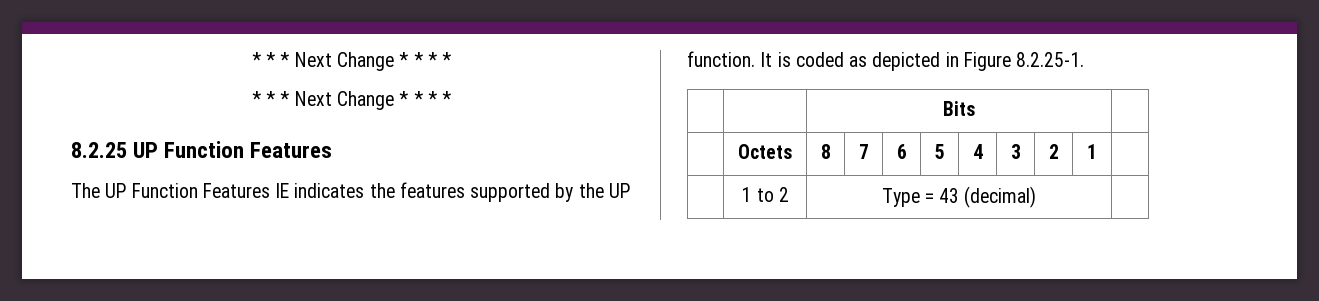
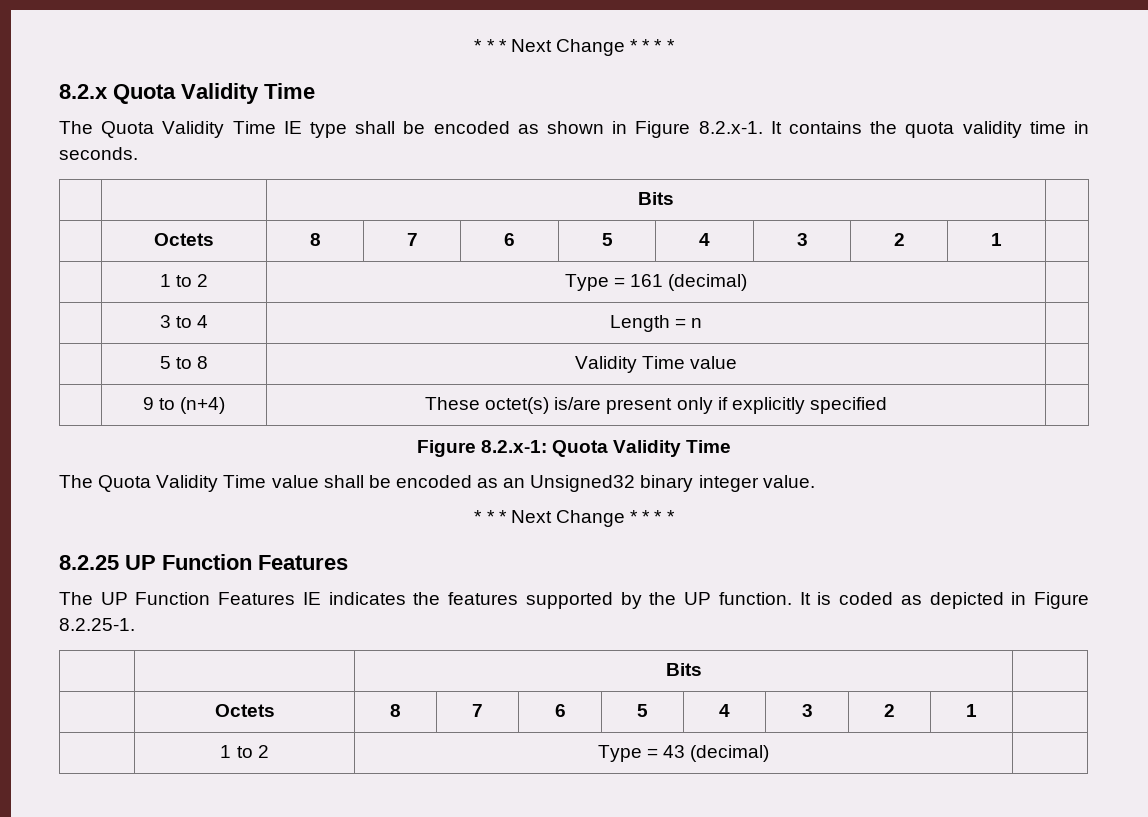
[251,52,452,71] * * * Next Change * * * * -> [474,39,675,56] [59,83,315,104] [59,121,1090,138] [59,147,138,160] [638,192,674,205] [154,233,214,246] [309,233,321,246] [406,233,418,246] [504,233,515,246] [601,233,613,246] [699,233,710,246] [796,233,808,246] [893,233,905,246] [991,233,1002,246] [159,274,209,287] [564,274,748,291] [159,315,209,328] [609,315,703,332] [159,356,209,369] [574,356,738,373] [142,397,226,414] [425,397,887,414] [416,440,732,457] [59,475,815,492] * * * Next Change * * * * // 8.2.x Quota Validity Time // The Quota Validity Time IE type shall be encoded as shown in Figure 8.2.x-1. It contains the quota validity time in seconds. // | | Bits | // | Octets | 8 | 7 | 6 | 5 | 4 | 3 | 2 | 1 | // | 1 to 2 | Type = 161 (decimal) | // | 3 to 4 | Length = n | // | 5 to 8 | Validity Time value | // | 9 to (n+4) | These octet(s) is/are present only if explicitly specified | // Figure 8.2.x-1: Quota Validity Time // The Quota Validity Time value shall be encoded as an Unsigned32 binary integer value.

